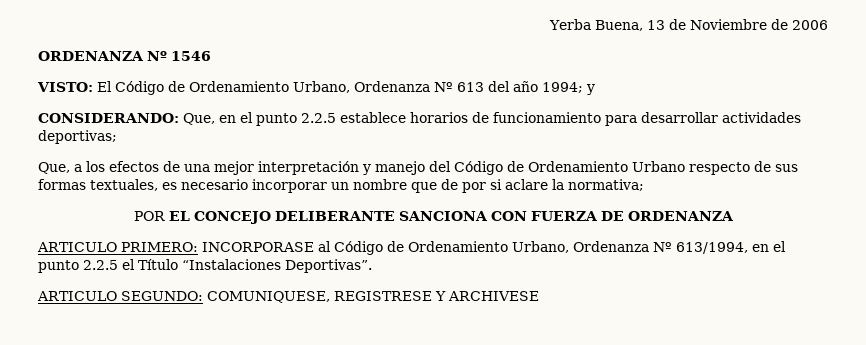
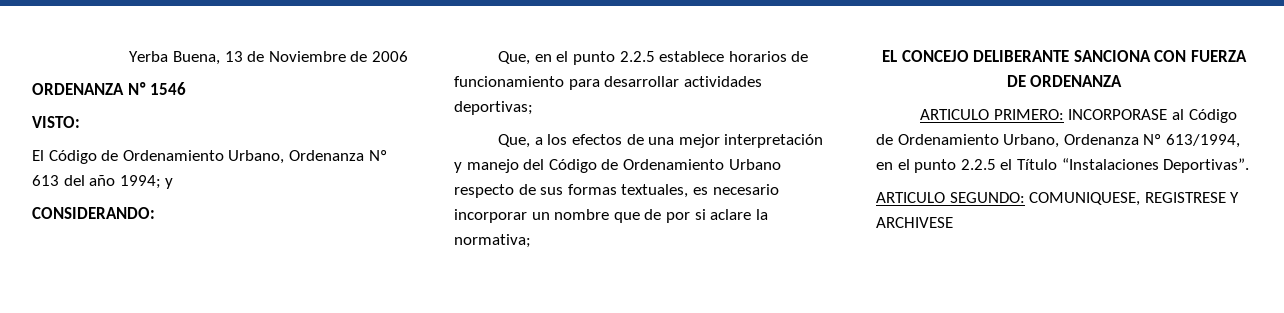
(93, 87) none -> (80, 122) //
(179, 118) none -> (155, 213) //
[133,211,165,221] POR -> (531, 241) none

